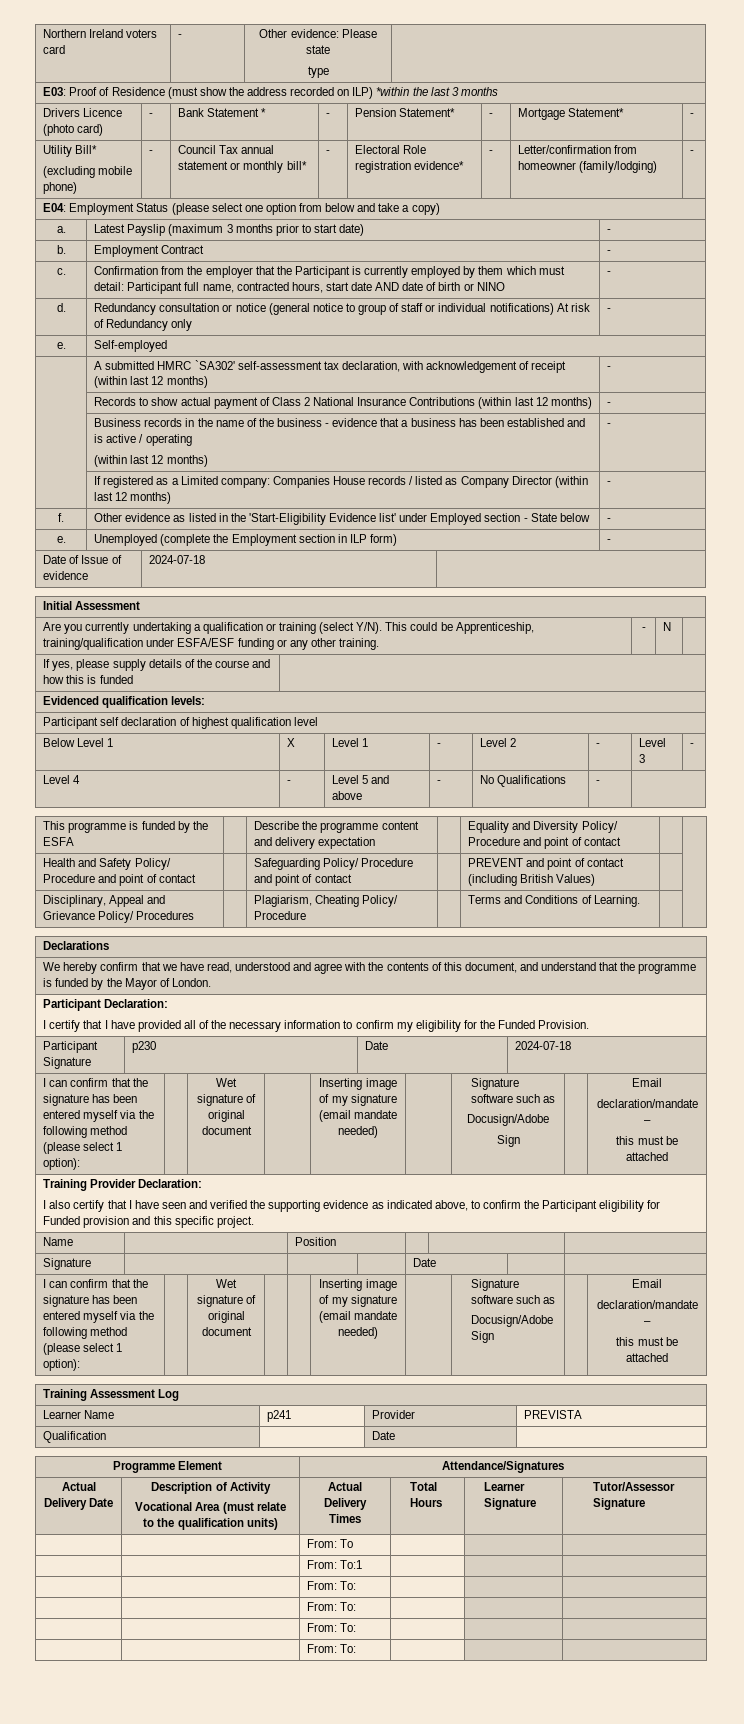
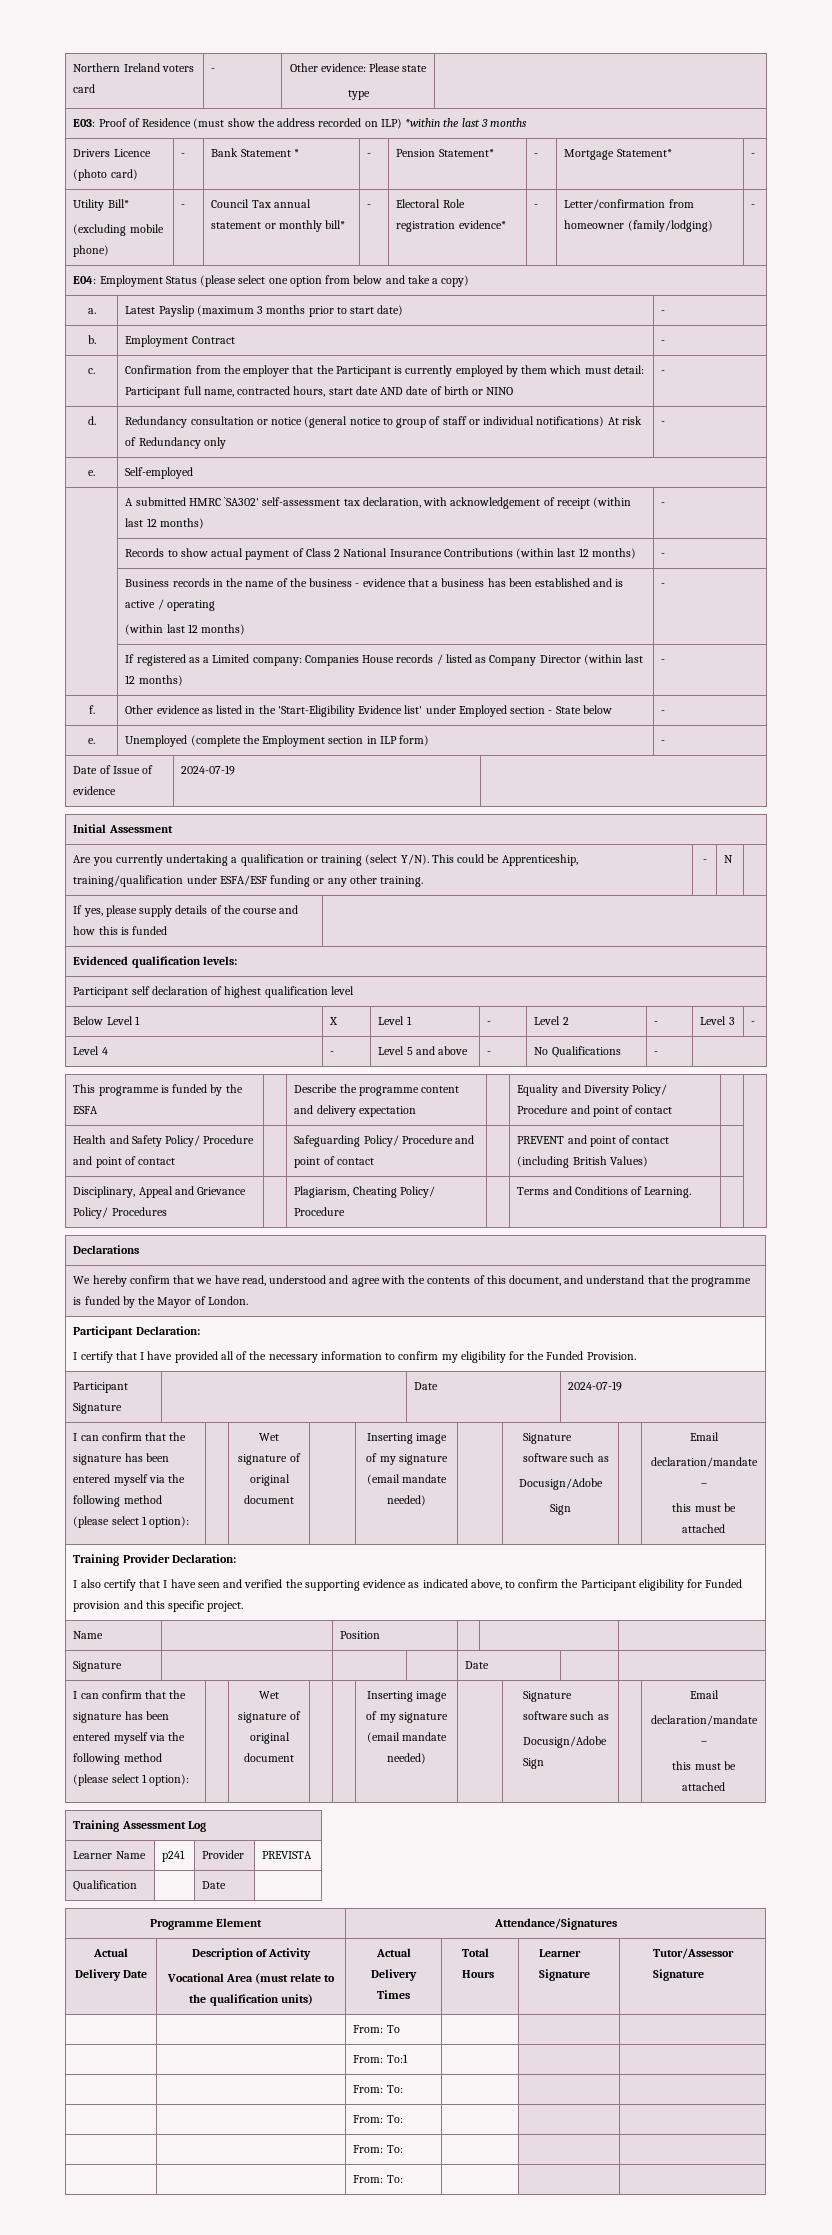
[149,555,206,564] 2024-07-18 -> [181,765,236,775] 2024-07-19
[132,1041,157,1053] [365,1041,389,1050] [515,1041,572,1050] p230 | Date | 2024-07-18 -> [414,1382,439,1390] [568,1381,623,1391] | Date | 2024-07-19

